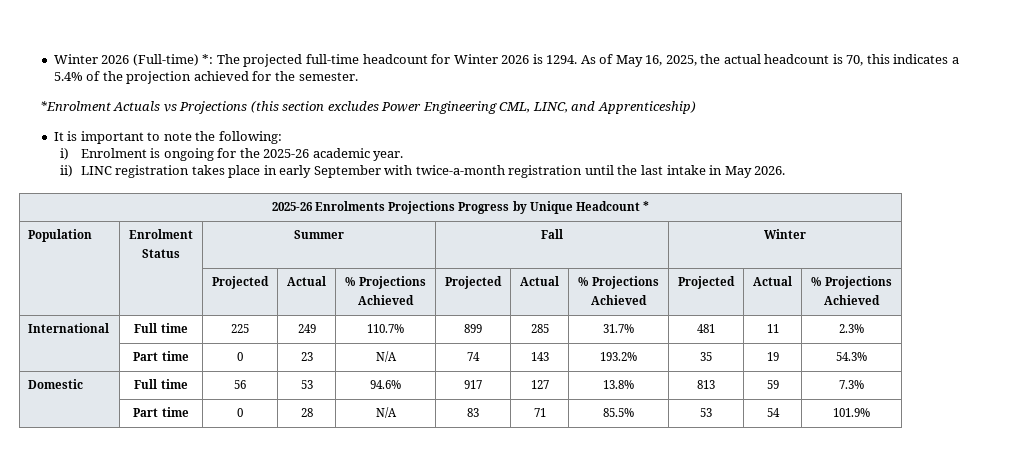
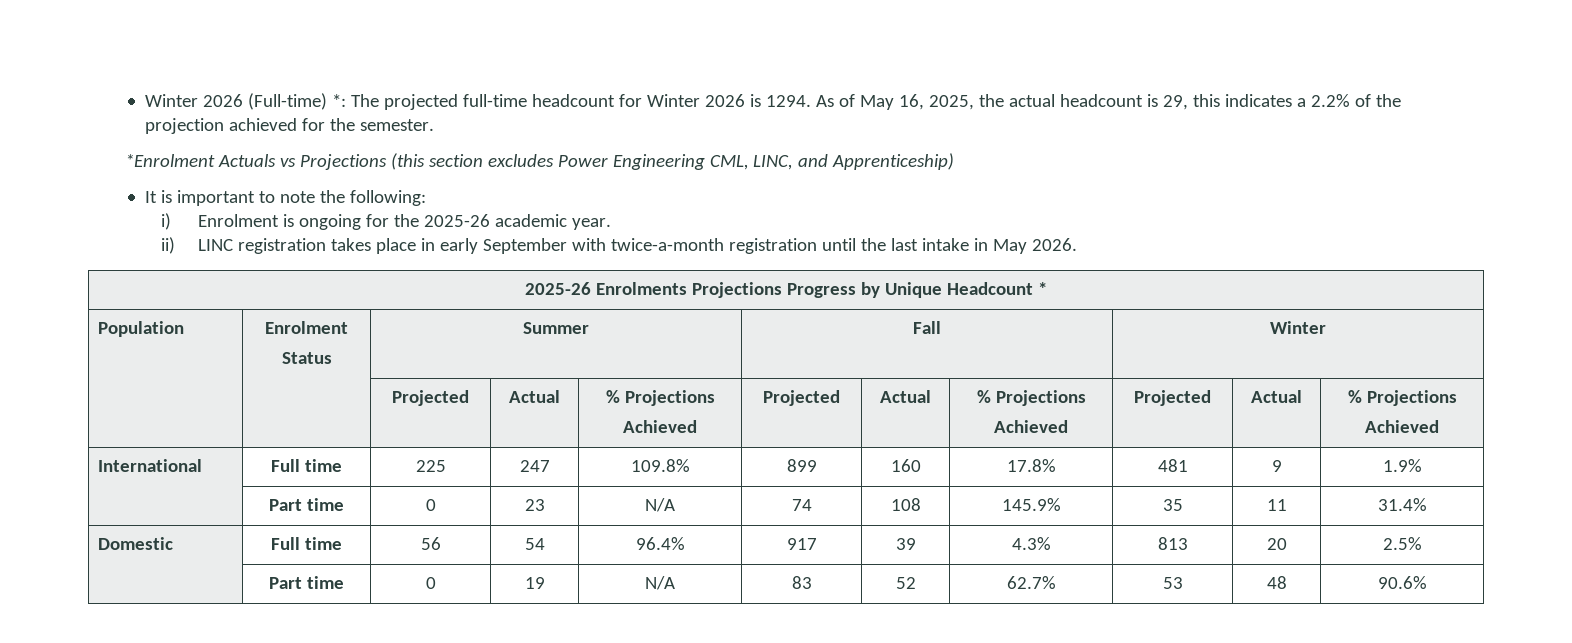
[846,55,864,66] 70, -> [1162,95,1188,110] 29,
[53,72,83,81] 5.4% -> [1310,94,1350,107] 2.2%
[297,324,316,333] [367,324,404,333] 249 | 110.7% -> [519,460,550,472] [630,459,690,472] 247 | 109.8%
[530,324,549,333] [603,324,634,333] 285 | 31.7% -> [890,459,921,472] [1006,459,1056,472] 160 | 17.8%
[766,324,779,333] [839,324,864,333] 11 | 2.3% -> [1271,460,1282,472] [1382,459,1422,472] 9 | 1.9%
[530,352,549,361] [600,352,637,361] 143 | 193.2% -> [890,498,921,511] [1001,498,1061,511] 108 | 145.9%
[766,352,779,361] [836,352,867,361] 19 | 54.3% -> [1266,499,1287,511] [1377,498,1427,511] 11 | 31.4%
[300,380,313,389] [370,380,401,389] 53 | 94.6% -> [524,538,545,550] [635,537,685,550] 54 | 96.4%
[530,380,549,389] [603,380,634,389] 127 | 13.8% -> [895,538,916,550] [1011,537,1051,550] 39 | 4.3%
[766,380,779,389] [839,380,864,389] [133,407,189,417] [237,408,243,417] [300,408,313,417] 59 | 7.3% // | Part time | 0 | 28 -> [1266,538,1287,550] [1382,537,1422,550] [269,576,344,589] [425,577,436,589] [524,577,545,589] 20 | 2.5% // | Part time | 0 | 19
[533,408,546,417] [603,408,634,417] [700,408,712,417] [766,408,780,417] [833,408,870,417] 71 | 85.5% | 53 | 54 | 101.9% -> [895,577,916,589] [1006,576,1056,589] [1162,577,1183,589] [1266,576,1287,589] [1377,576,1427,589] 52 | 62.7% | 53 | 48 | 90.6%

